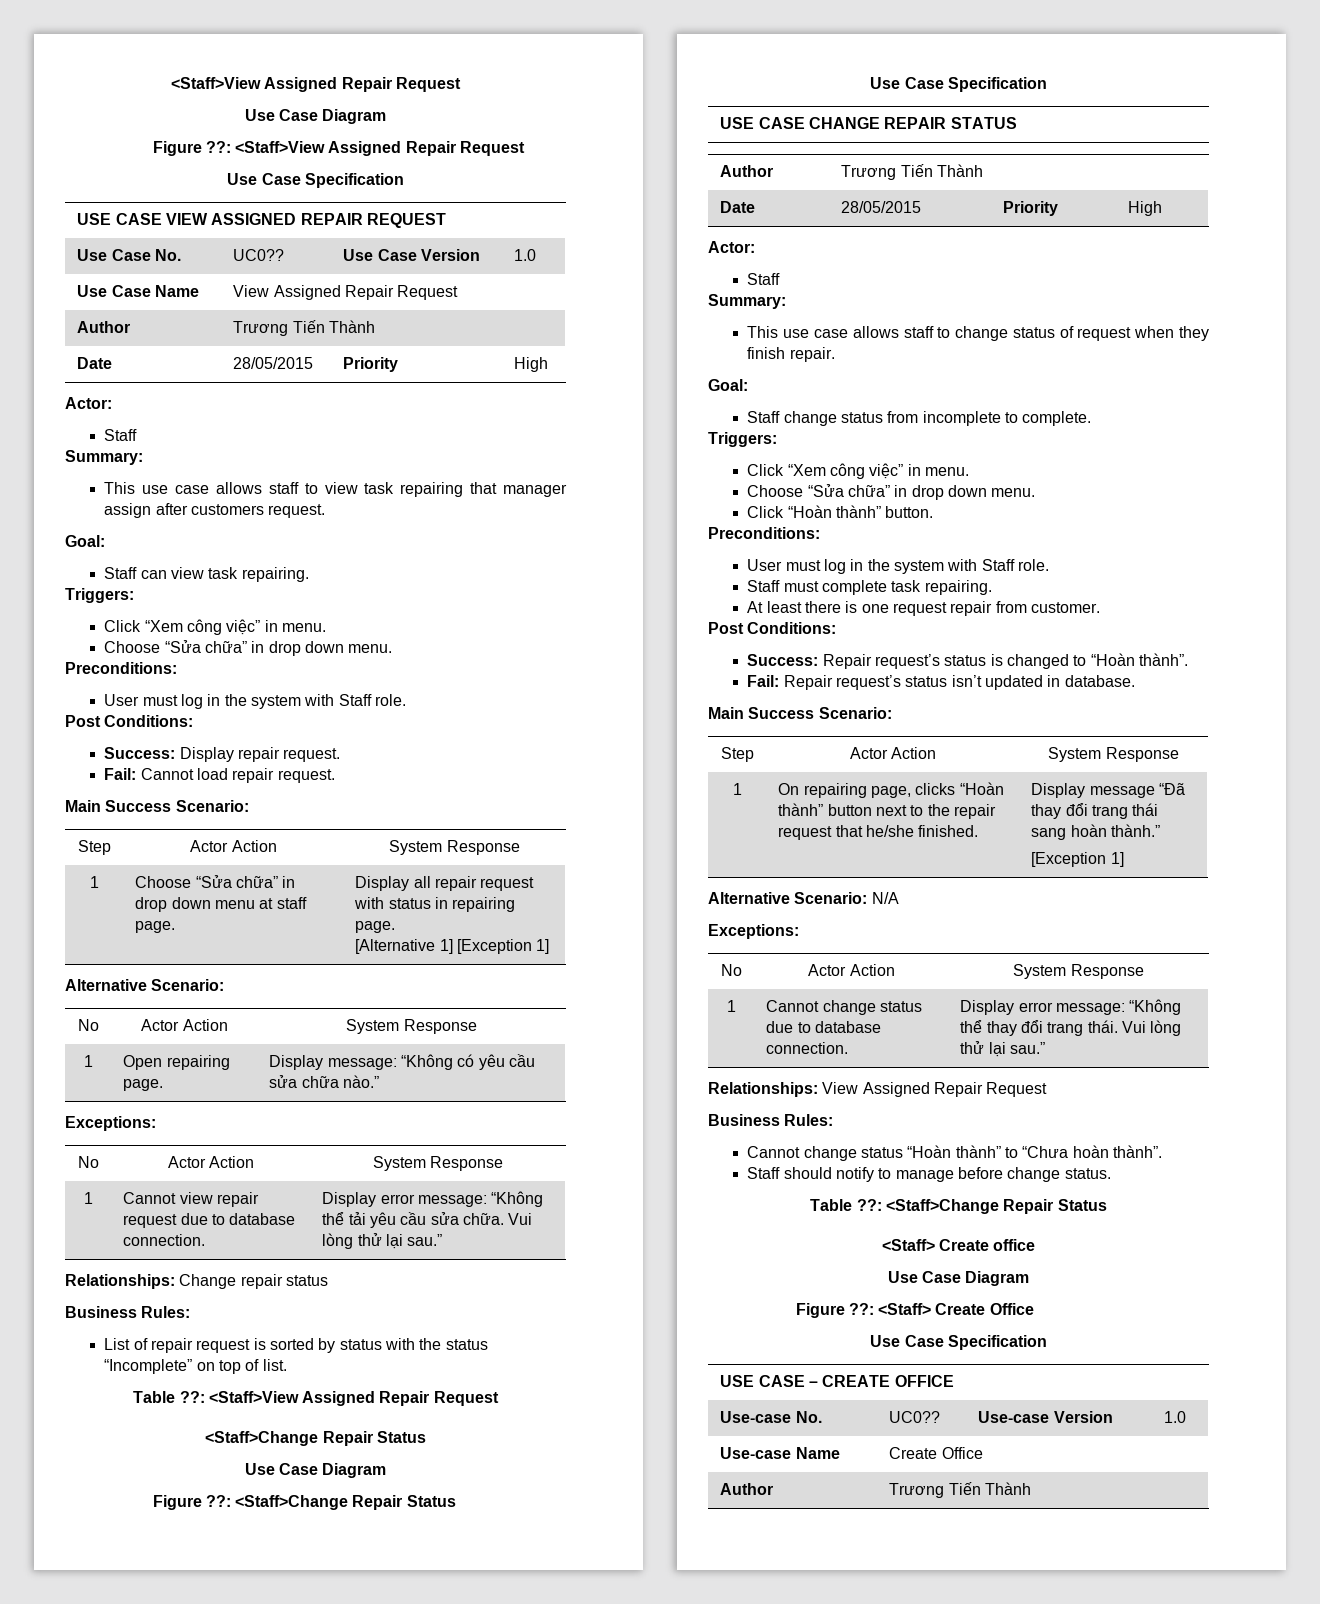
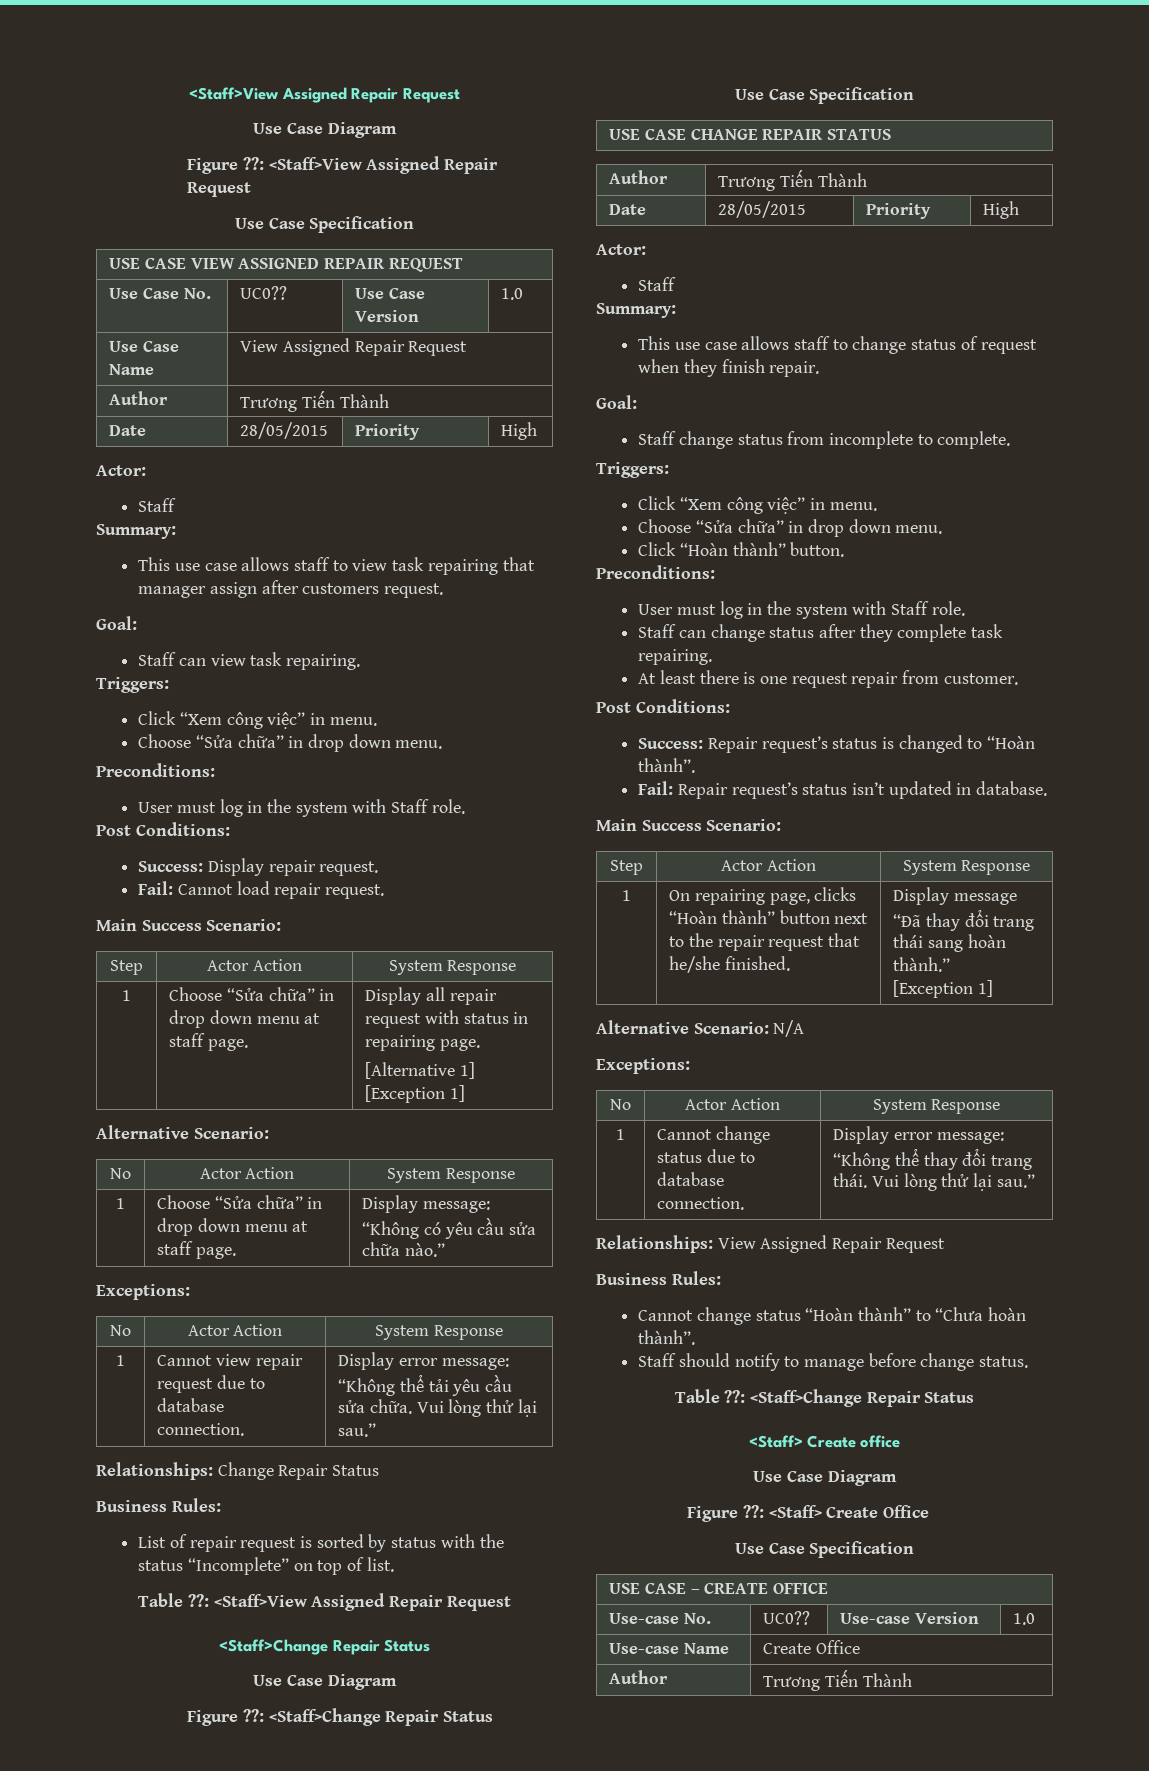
[123,1055,230,1070] Open repairing -> [157,1195,323,1209] [157,1218,309,1236] [157,1241,194,1255] Choose “Sửa chữa” in drop down menu at staff
[240,1274,328,1289] repair status -> [278,1464,380,1480] Repair Status
[783,581,819,592] must -> [678,624,893,642] can change status after they

